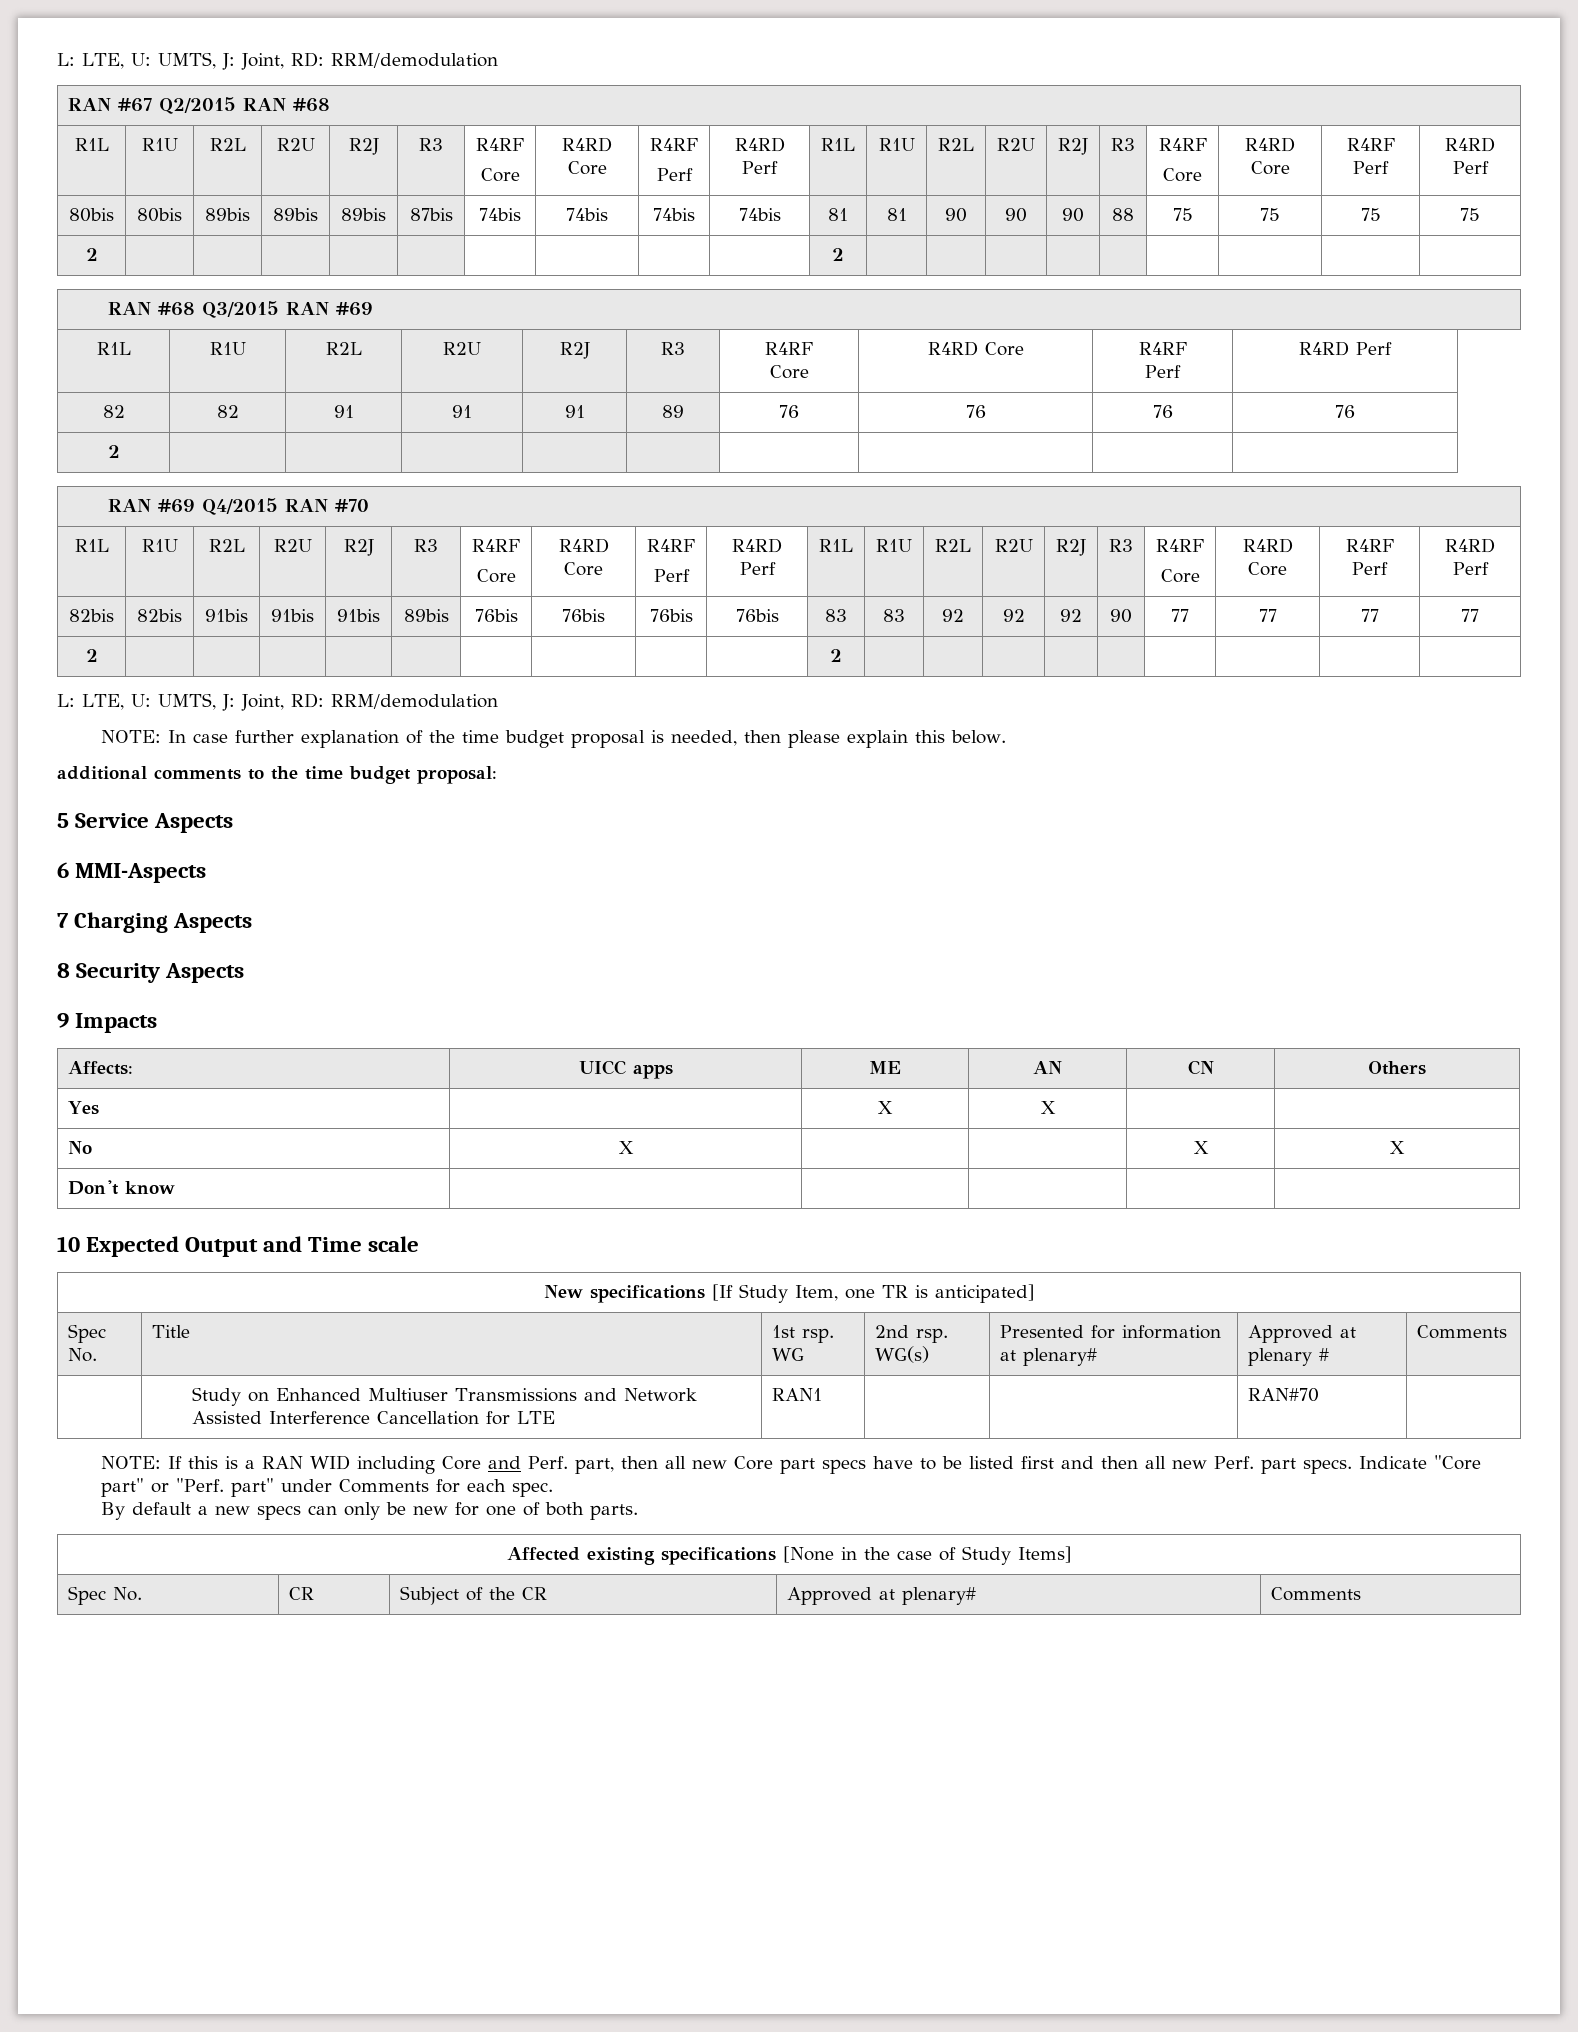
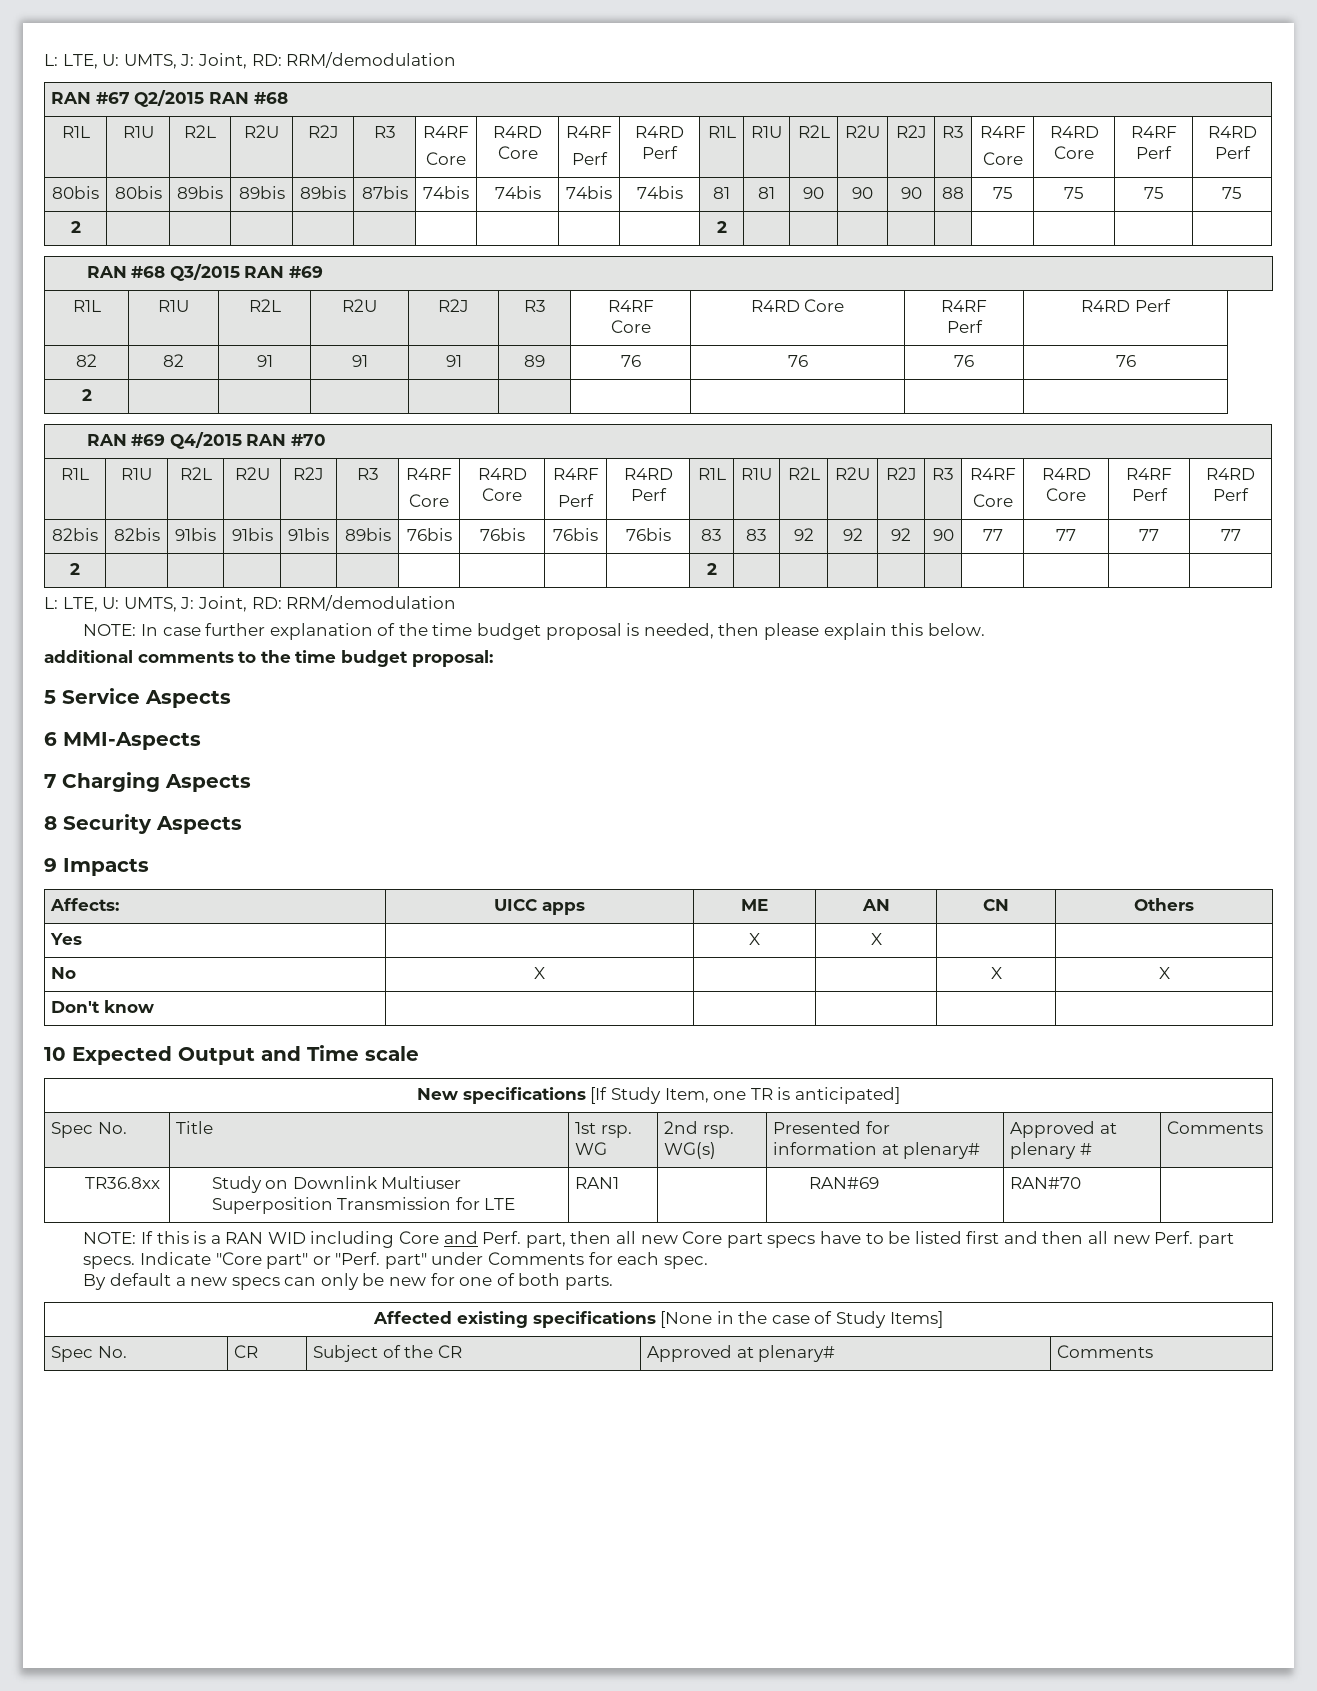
(1508, 1332) none -> [84,1177,160,1189] TR36.8xx
[275,1388,697,1402] [191,1411,479,1425] Enhanced Multiuser Transmissions and Network Assisted Interference Cancellation -> [292,1176,462,1189] [211,1197,452,1214] Downlink Multiuser Superposition Transmission
(823, 1394) none -> [808,1177,879,1189] RAN#69

